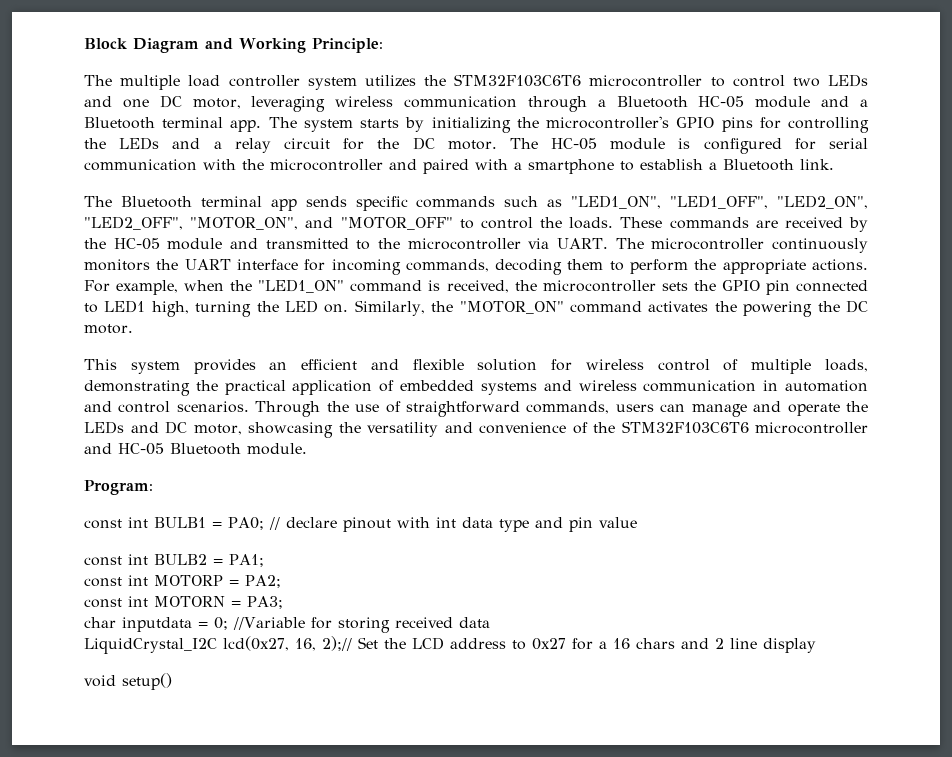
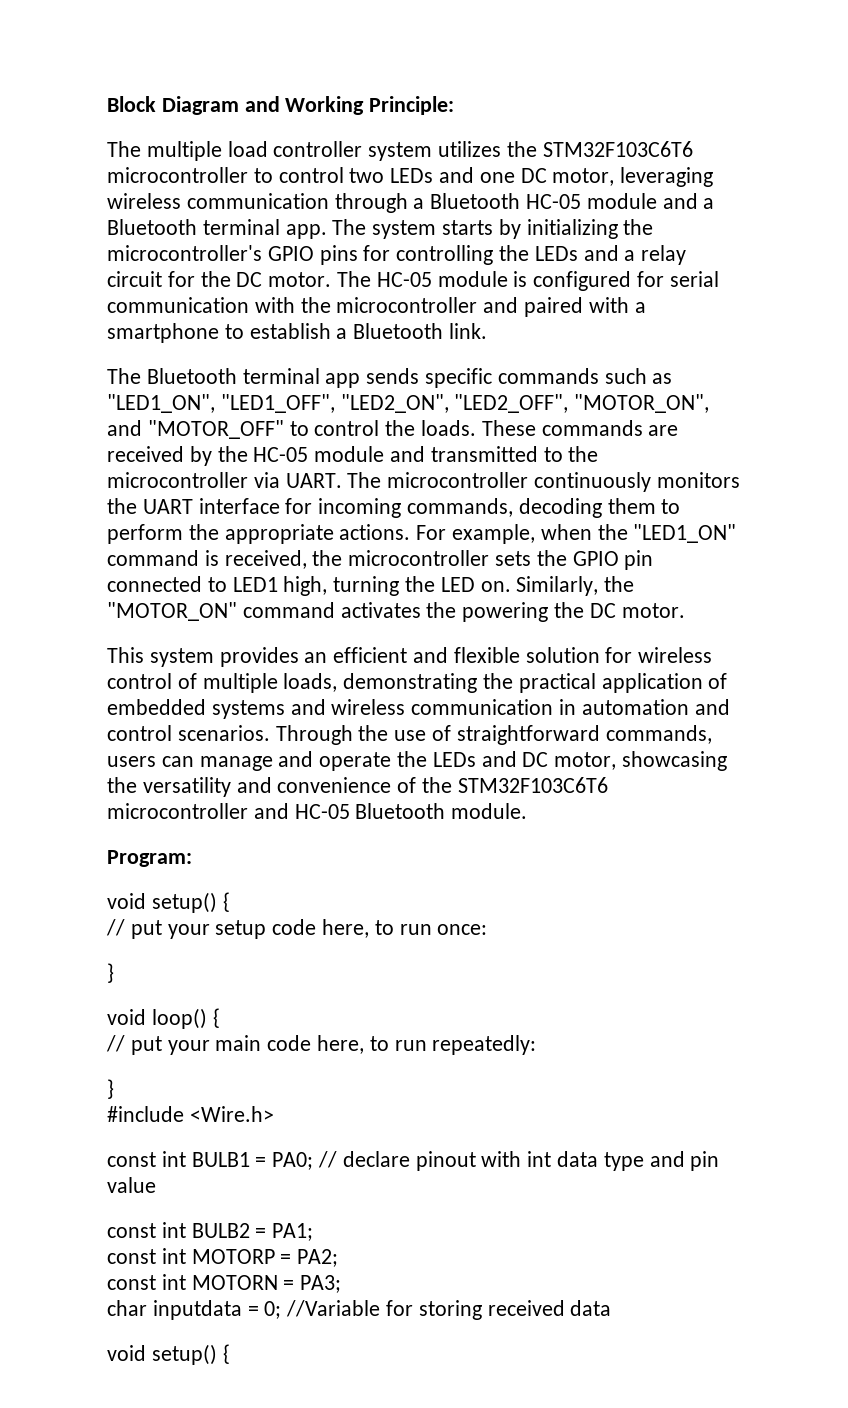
(153, 487) none -> [107,892,230,913] [106,919,488,939] [107,963,114,983] [107,1008,220,1029] [106,1035,537,1055] [107,1079,114,1099] [107,1106,274,1122] // void setup() { // // put your setup code here, to run once: // } // void loop() { // // put your main code here, to run repeatedly: // } // #include <Wire.h>
[84,636,816,654] [84,673,172,690] // LiquidCrystal_I2C lcd(0x27, 16, 2);// Set the LCD address to 0x27 for a 16 chars and 2 line display // void setup() -> [107,1344,230,1365] // void setup() {

